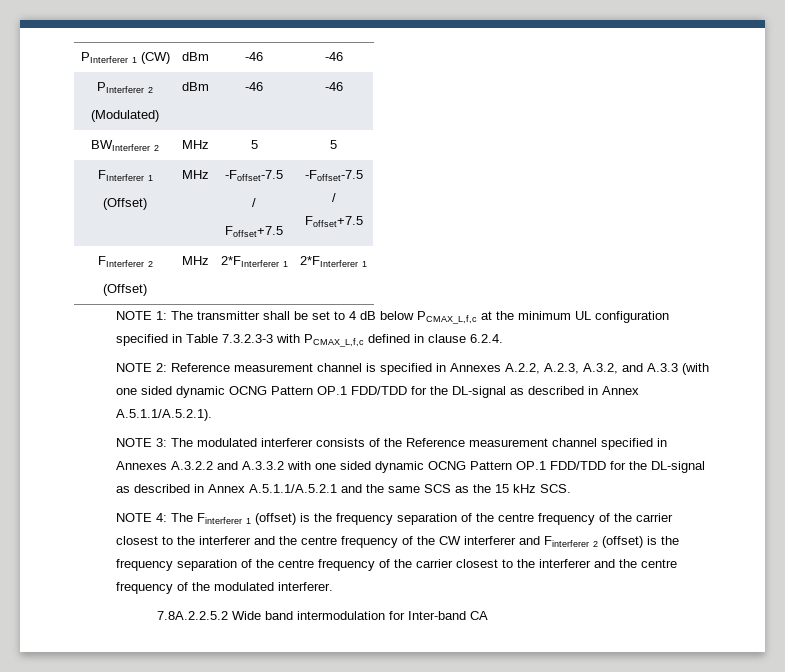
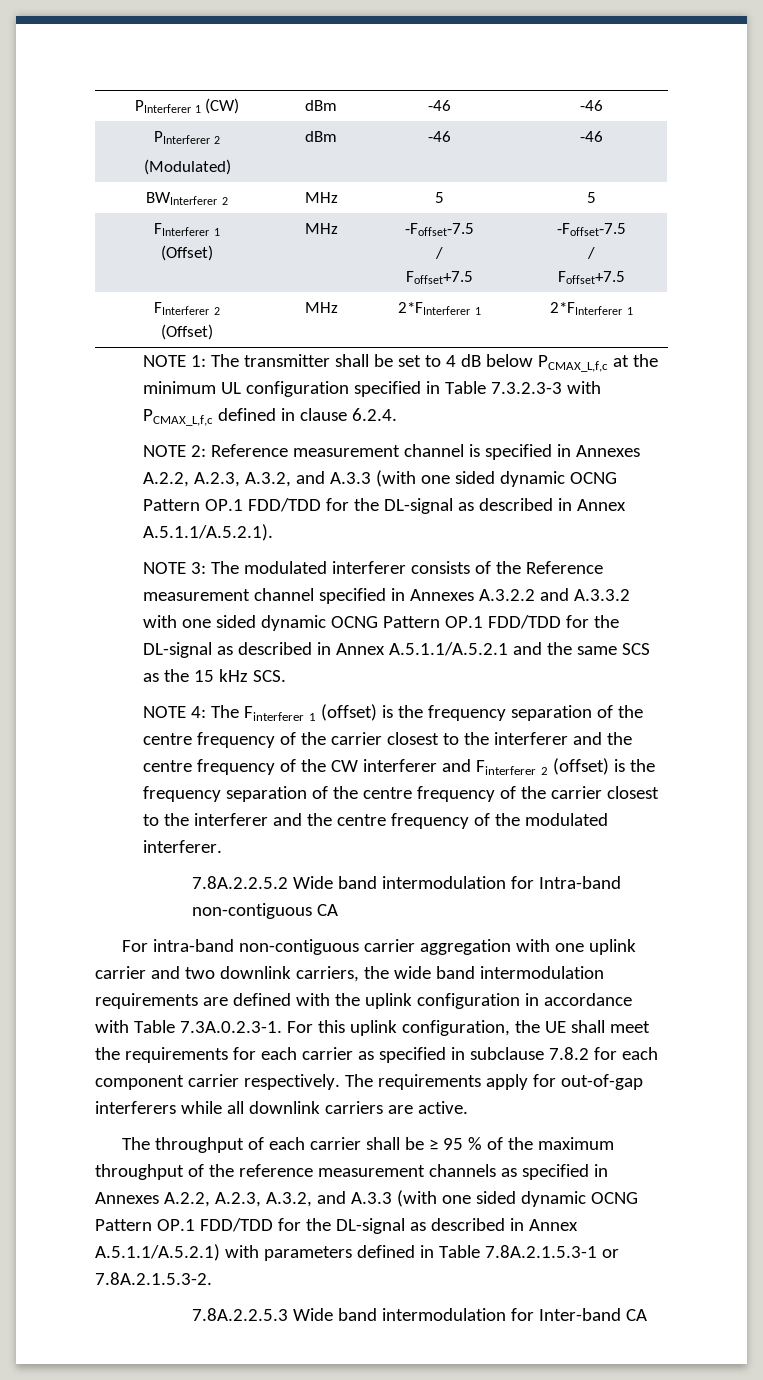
(406, 615) none -> [538,876,621,889] [191,903,338,919] [122,939,637,955] [95,966,604,982] [95,993,632,1009] [95,1020,650,1036] [95,1047,658,1063] [95,1074,643,1090] [95,1101,468,1114] [122,1137,615,1153] [95,1164,608,1180] [95,1190,638,1207] [95,1218,578,1234] [95,1244,619,1261] [95,1272,212,1285] [191,1308,534,1321] Intra-band non-contiguous CA // For intra-band non-contiguous carrier aggregation with one uplink carrier and two downlink carriers, the wide band intermodulation requirements are defined with the uplink configuration in accordance with Table 7.3A.0.2.3-1. For this uplink configuration, the UE shall meet the requirements for each carrier as specified in subclause 7.8.2 for each component carrier respectively. The requirements apply for out-of-gap interferers while all downlink carriers are active. // The throughput of each carrier shall be ≥ 95 % of the maximum throughput of the reference measurement channels as specified in Annexes A.2.2, A.2.3, A.3.2, and A.3.3 (with one sided dynamic OCNG Pattern OP.1 FDD/TDD for the DL-signal as described in Annex A.5.1.1/A.5.2.1) with parameters defined in Table 7.8A.2.1.5.3-1 or 7.8A.2.1.5.3-2. // 7.8A.2.2.5.3 Wide band intermodulation for

